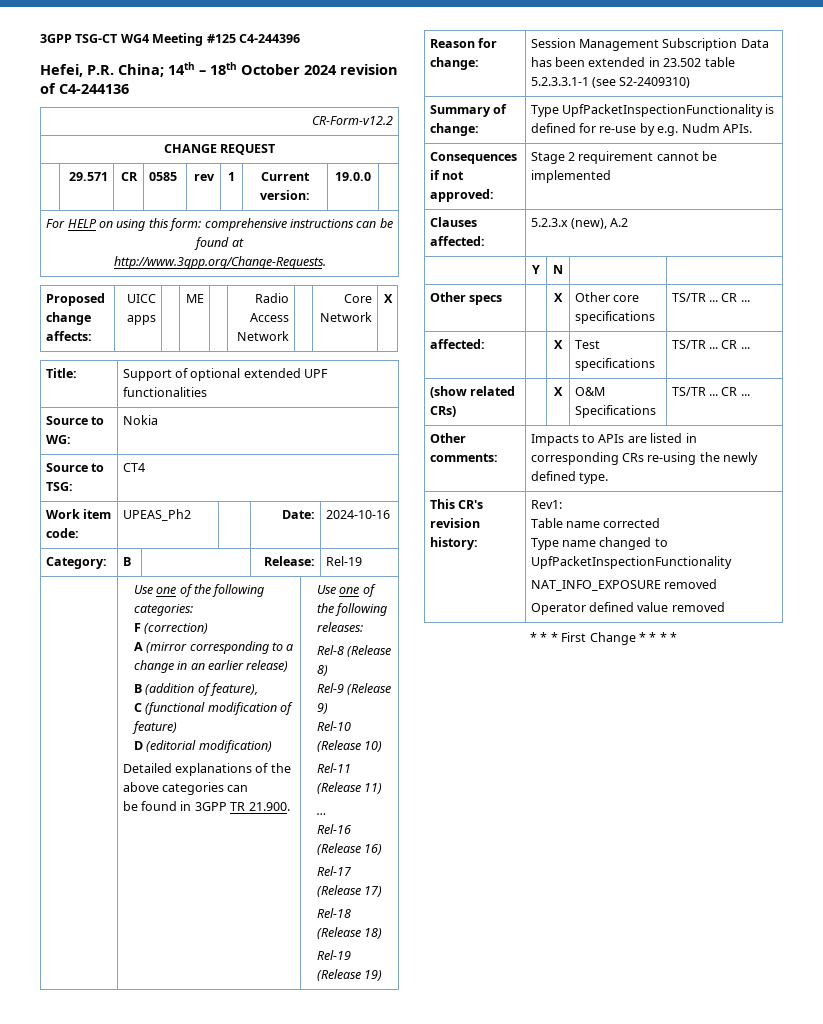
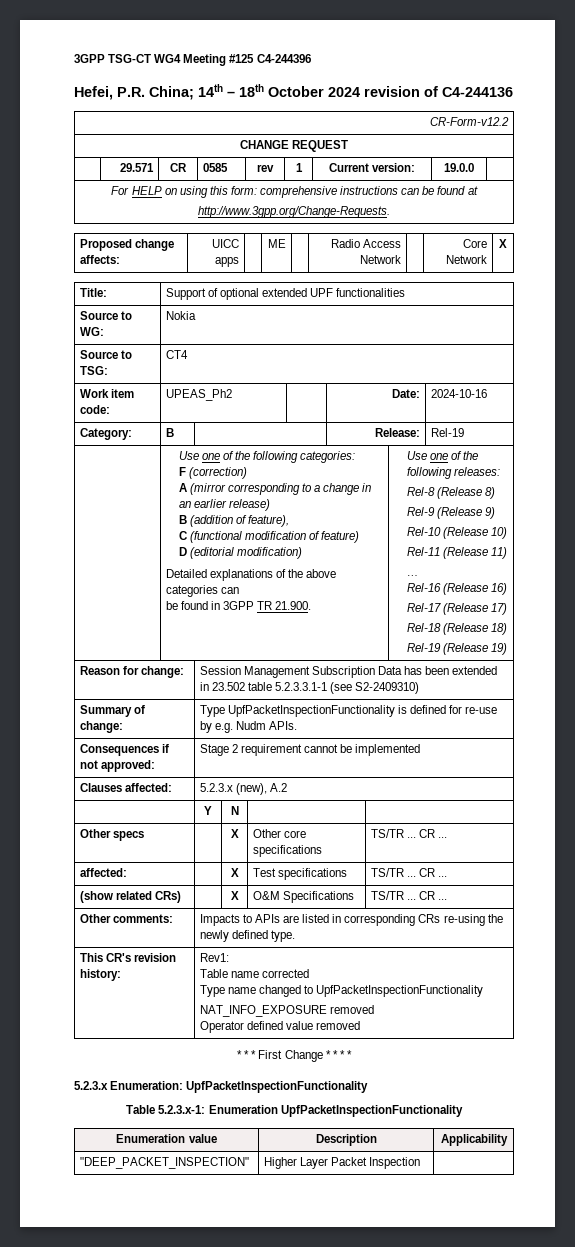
(677, 637) none -> [74,1081,369,1093] [126,1105,463,1117] [116,1134,217,1143] [315,1134,377,1146] [440,1134,508,1146] [79,1157,249,1169] [263,1157,420,1169] // 5.2.3.x Enumeration: UpfPacketInspectionFunctionality // Table 5.2.3.x-1: Enumeration UpfPacketInspectionFunctionality // Enumeration value | Description | Applicability // "DEEP_PACKET_INSPECTION" | Higher Layer Packet Inspection |

